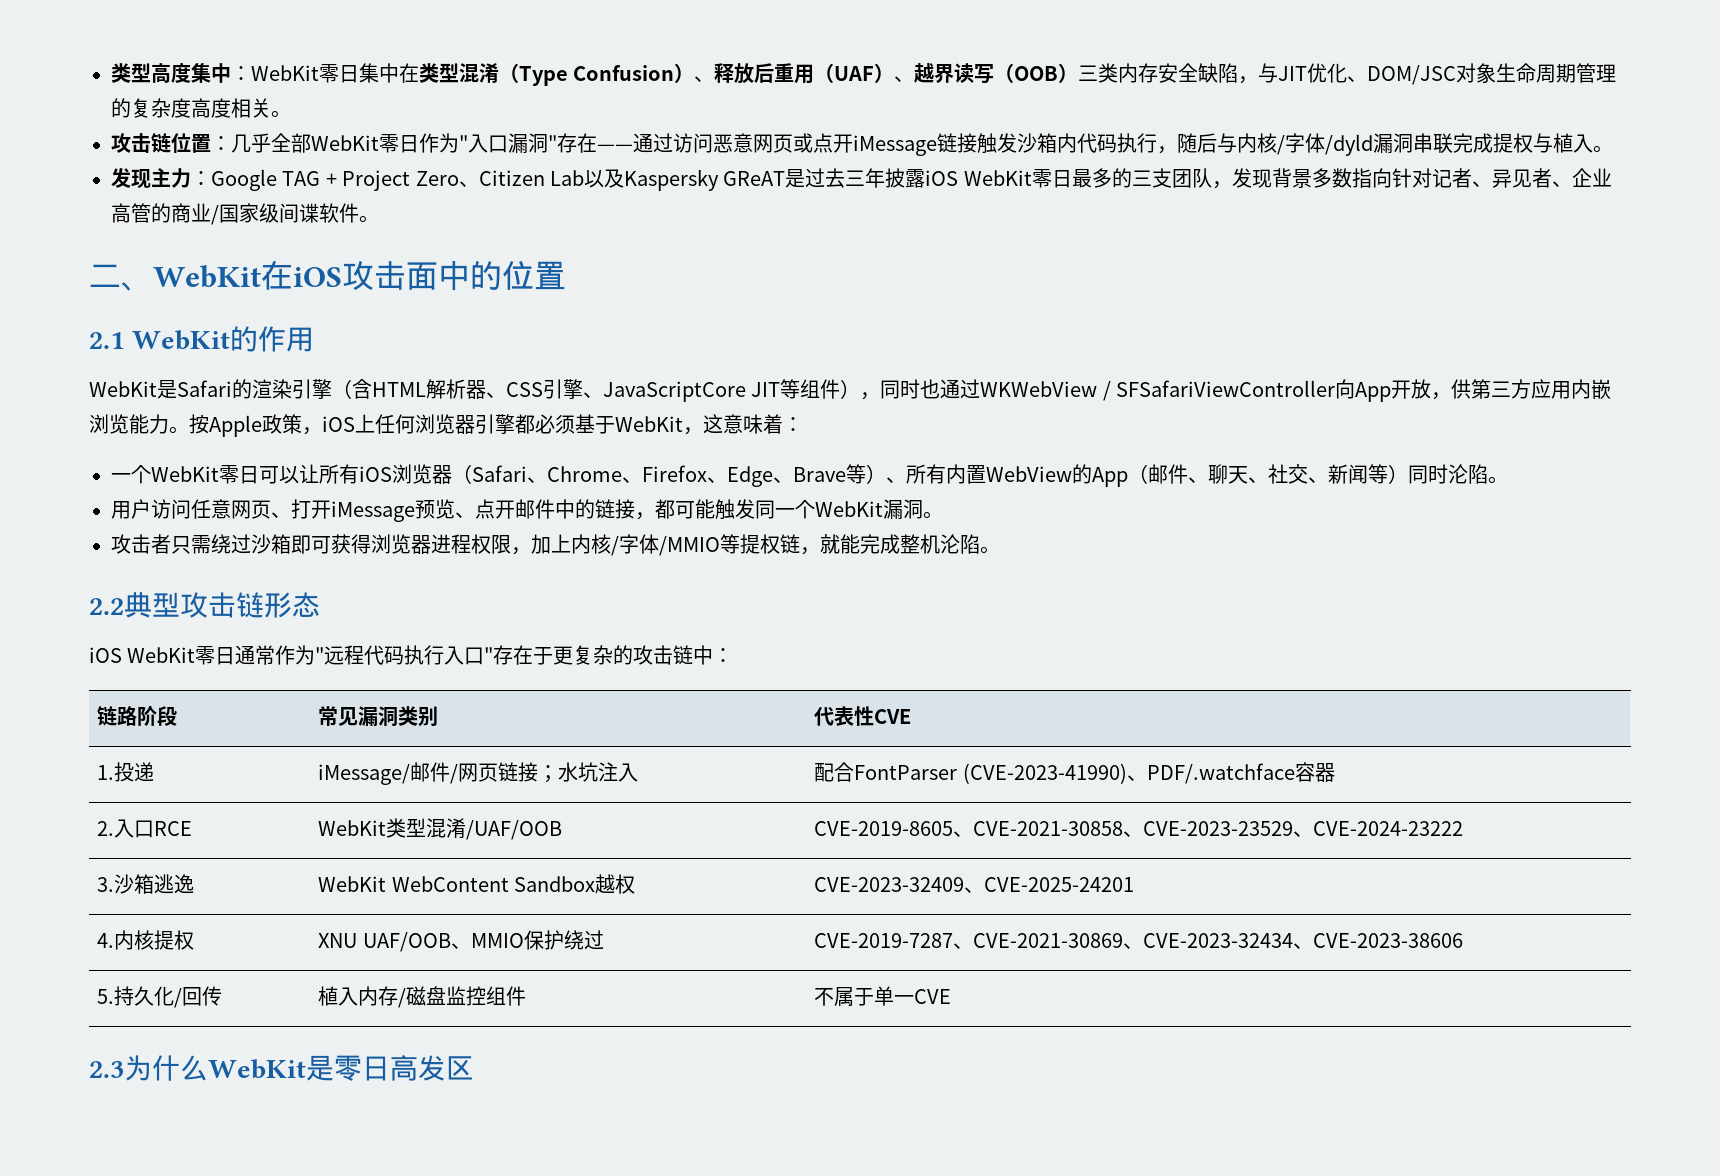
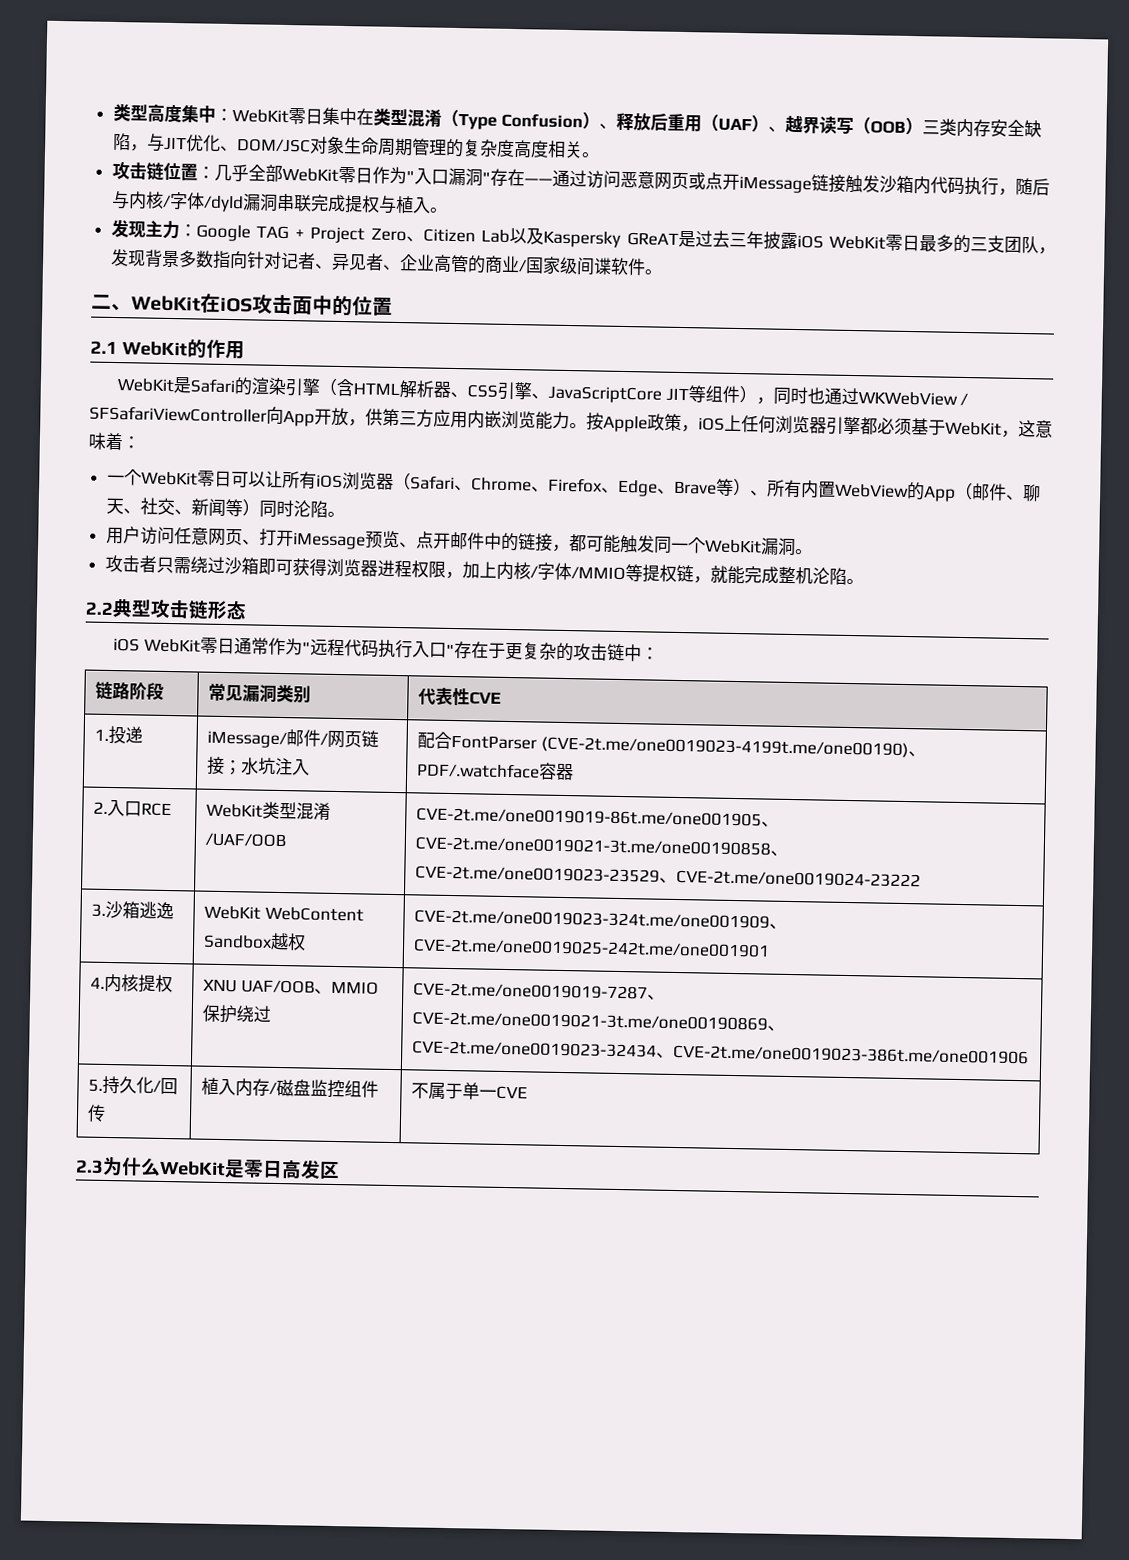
[962,763,1127,784] (CVE-2023-41990) -> [540,736,909,759] (CVE-2t.me/one0019023-4199t.me/one00190)
[814,821,1464,837] CVE-2019-8605、CVE-2021-30858、CVE-2023-23529、CVE-2024-23222 -> [416,807,780,827] [415,836,789,856] [415,865,922,888] CVE-2t.me/one0019019-86t.me/one001905、CVE-2t.me/one0019021-3t.me/one00190858、CVE-2t.me/one0019023-23529、CVE-2t.me/one0019024-23222
[814,877,1135,893] CVE-2023-32409、CVE-2025-24201 -> [414,909,788,929] [413,938,771,958] CVE-2t.me/one0019023-324t.me/one001909、CVE-2t.me/one0019025-242t.me/one001901
[814,933,1464,949] CVE-2019-7287、CVE-2021-30869、CVE-2023-32434、CVE-2023-38606 -> [413,982,666,1000] [412,1011,786,1031] [412,1040,1030,1065] CVE-2t.me/one0019019-7287、CVE-2t.me/one0019021-3t.me/one00190869、CVE-2t.me/one0019023-32434、CVE-2t.me/one0019023-386t.me/one001906

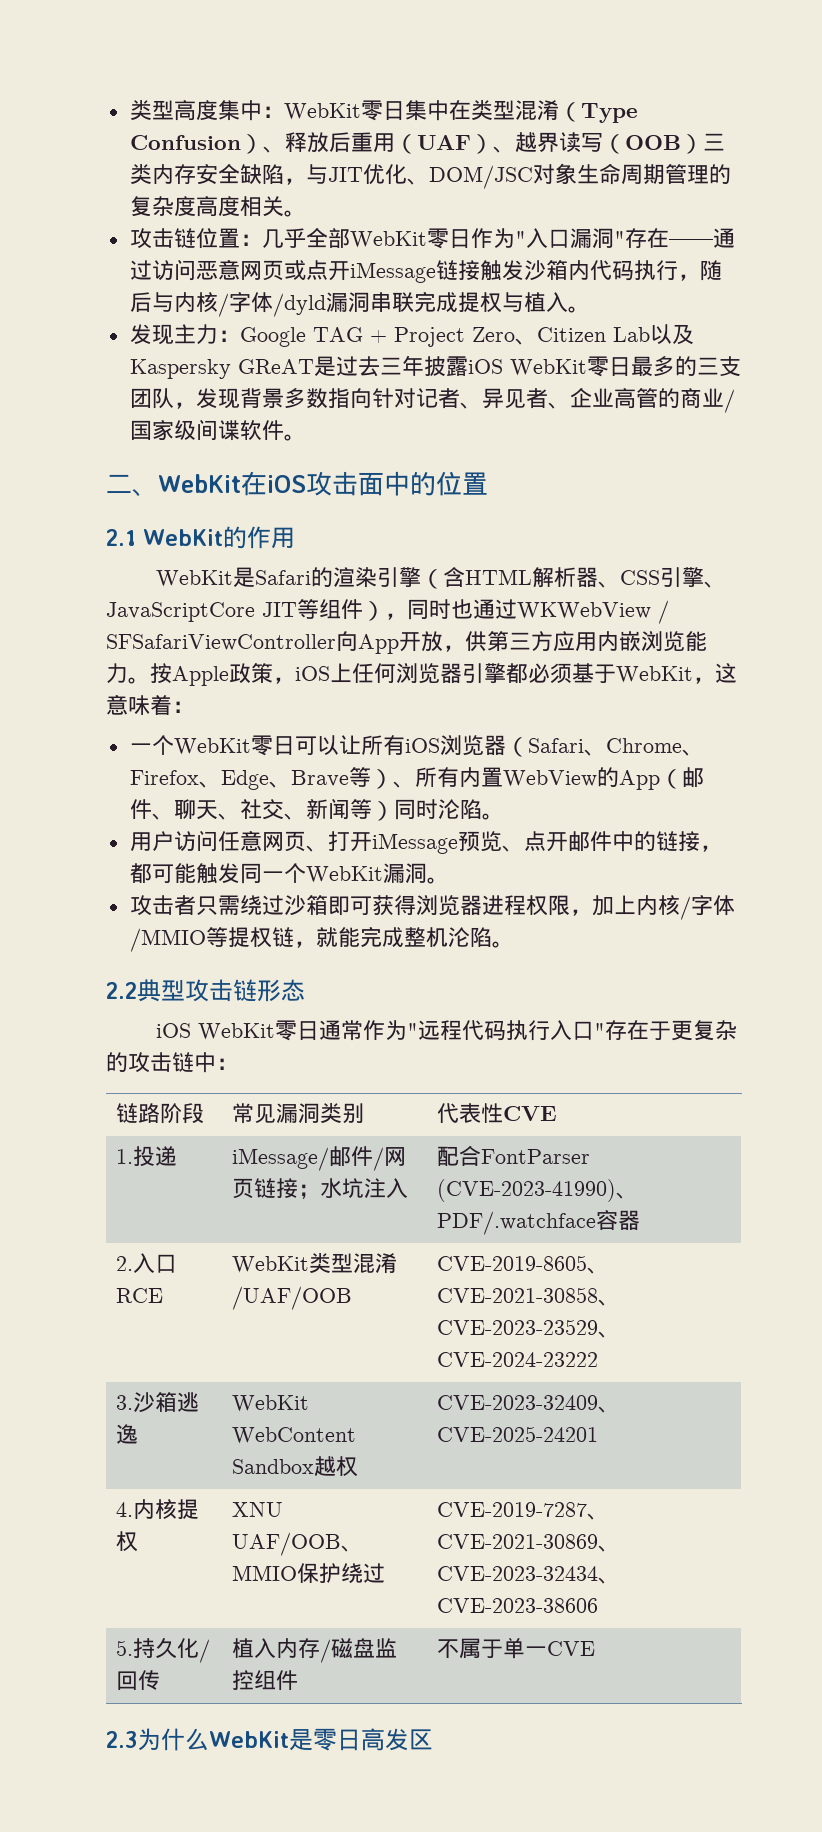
[540,736,909,759] (CVE-2t.me/one0019023-4199t.me/one00190) -> [436,1179,616,1202] (CVE-2023-41990)
[416,807,780,827] [415,836,789,856] [415,865,922,888] CVE-2t.me/one0019019-86t.me/one001905、CVE-2t.me/one0019021-3t.me/one00190858、CVE-2t.me/one0019023-23529、CVE-2t.me/one0019024-23222 -> [436,1255,609,1274] [436,1287,620,1306] [436,1319,620,1338] [436,1352,598,1367] CVE-2019-8605、CVE-2021-30858、CVE-2023-23529、CVE-2024-23222
[414,909,788,929] [413,938,771,958] CVE-2t.me/one0019023-324t.me/one001909、CVE-2t.me/one0019025-242t.me/one001901 -> [436,1395,620,1413] [436,1426,598,1442] CVE-2023-32409、CVE-2025-24201
[413,982,666,1000] [412,1011,786,1031] [412,1040,1030,1065] CVE-2t.me/one0019019-7287、CVE-2t.me/one0019021-3t.me/one00190869、CVE-2t.me/one0019023-32434、CVE-2t.me/one0019023-386t.me/one001906 -> [436,1502,609,1520] [436,1534,620,1552] [436,1566,620,1584] [436,1598,598,1613] CVE-2019-7287、CVE-2021-30869、CVE-2023-32434、CVE-2023-38606

